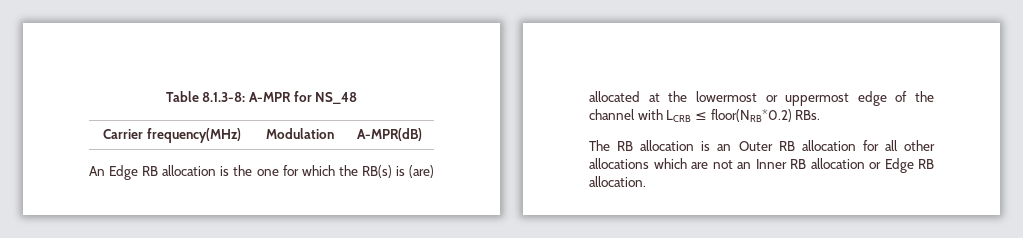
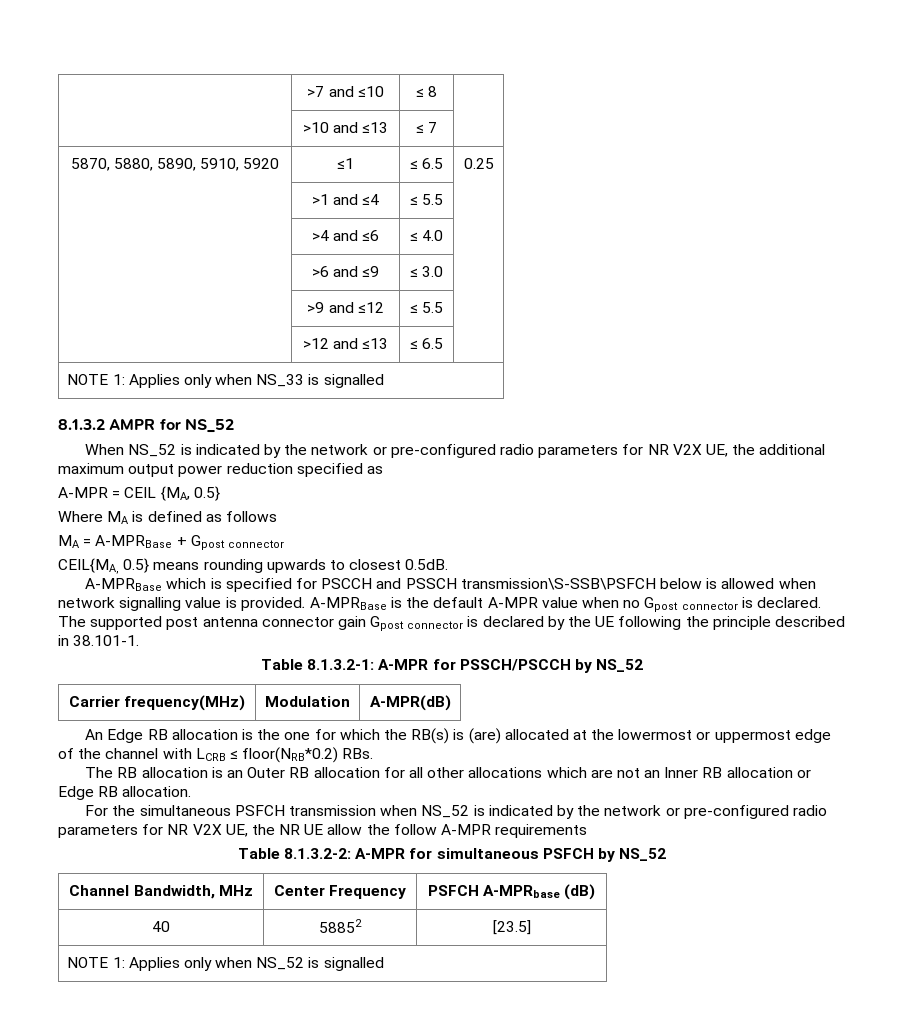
[165,91,358,104] Table 8.1.3-8: A-MPR for NS_48 -> [307,86,384,97] [415,86,438,97] [302,122,389,133] [415,122,438,133] [70,158,280,171] [337,158,355,169] [409,158,444,169] [463,158,494,169] [311,194,380,205] [409,194,444,205] [311,230,380,241] [409,230,444,241] [311,266,380,277] [409,266,444,277] [307,302,384,313] [409,302,444,313] [302,338,389,349] [409,338,444,349] [67,374,384,388] [58,418,234,433] [85,444,826,458] [58,463,383,477] [58,486,220,501] [58,511,277,524] [58,535,284,550] [58,558,449,574] [85,578,816,592] [58,597,821,612] [58,616,845,631] [58,635,140,646] [260,659,644,673] | >7 and ≤10 | ≤ 8 | // | >10 and ≤13 | ≤ 7 | // 5870, 5880, 5890, 5910, 5920 | ≤1 | ≤ 6.5 | 0.25 // | >1 and ≤4 | ≤ 5.5 | // | >4 and ≤6 | ≤ 4.0 | // | >6 and ≤9 | ≤ 3.0 | // | >9 and ≤12 | ≤ 5.5 | // | >12 and ≤13 | ≤ 6.5 | // NOTE 1: Applies only when NS_33 is signalled // 8.1.3.2 AMPR for NS_52 // When NS_52 is indicated by the network or pre-configured radio parameters for NR V2X UE, the additional maximum output power reduction specified as // A-MPR = CEIL {MA, 0.5} // Where MA is defined as follows // MA = A-MPRBase + Gpost connector // CEIL{MA, 0.5} means rounding upwards to closest 0.5dB. // A-MPRBase which is specified for PSCCH and PSSCH transmission\S-SSB\PSFCH below is allowed when network signalling value is provided. A-MPRBase is the default A-MPR value when no Gpost connector is declared. The supported post antenna connector gain Gpost connector is declared by the UE following the principle described in 38.101-1. // Table 8.1.3.2-1: A-MPR for PSSCH/PSCCH by NS_52
(646, 181) none -> [85,805,827,819] [58,824,588,838] [237,848,667,862] [69,885,253,899] [273,885,407,899] [427,884,596,900] [152,921,170,932] [319,919,363,933] [492,920,531,935] [67,957,384,971] // For the simultaneous PSFCH transmission when NS_52 is indicated by the network or pre-configured radio parameters for NR V2X UE, the NR UE allow the follow A-MPR requirements // Table 8.1.3.2-2: A-MPR for simultaneous PSFCH by NS_52 // Channel Bandwidth, MHz | Center Frequency | PSFCH A-MPRbase (dB) // 40 | 58852 | [23.5] // NOTE 1: Applies only when NS_52 is signalled

